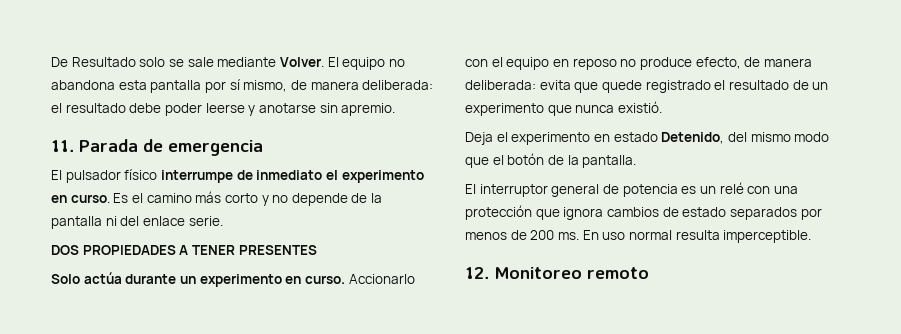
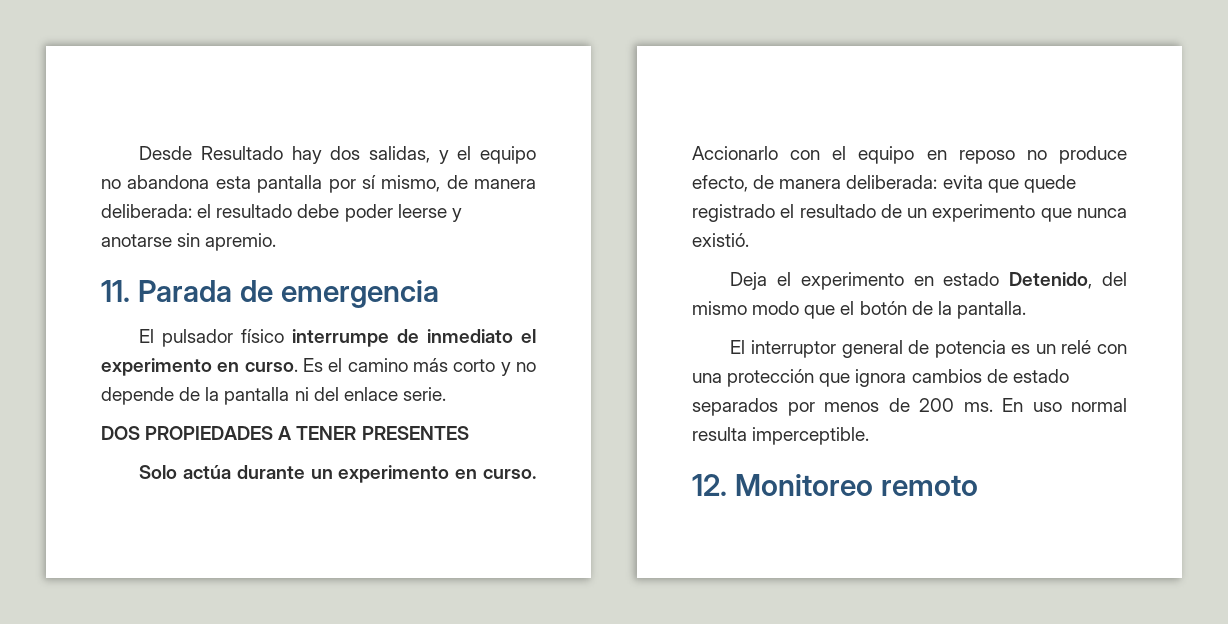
[51,57,339,67] De Resultado solo se sale mediante Volver. El -> [139,146,472,164] Desde Resultado hay dos salidas, y el

